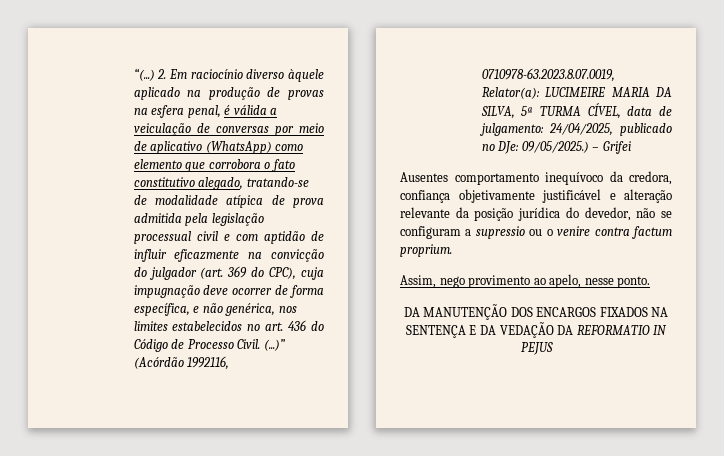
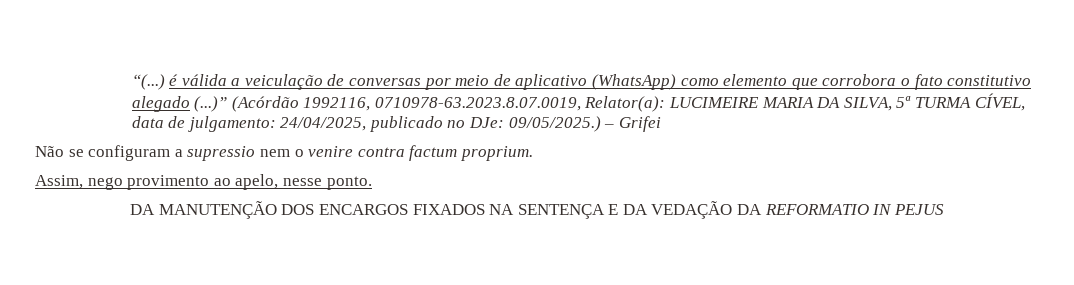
[157,69,324,82] [133,87,324,100] [133,105,221,118] 2. Em raciocínio diverso àquele aplicado na produção de provas na esfera penal, -> (165, 82) none
[198,177,309,190] [133,195,324,208] [133,213,264,226] [133,231,325,244] [133,249,324,262] [133,266,324,280] [133,285,324,298] [133,303,297,316] [133,320,324,331] [133,339,261,352] alegado, tratando-se de modalidade atípica de prova admitida pela legislação processual civil e com aptidão de influir eficazmente na convicção do julgador (art. 369 do CPC), cuja impugnação deve ocorrer de forma específica, e não genérica, nos limites estabelecidos no art. 436 do Código de Processo Civil. -> [131,96,190,112] alegado
[400,171,672,185] [400,189,672,203] [400,207,656,221] Ausentes comportamento inequívoco da credora, confiança objetivamente justificável e alteração relevante da posição jurídica do devedor, não -> [35,146,64,157] Não
[529,229,543,236] ou -> [259,149,290,157] nem

